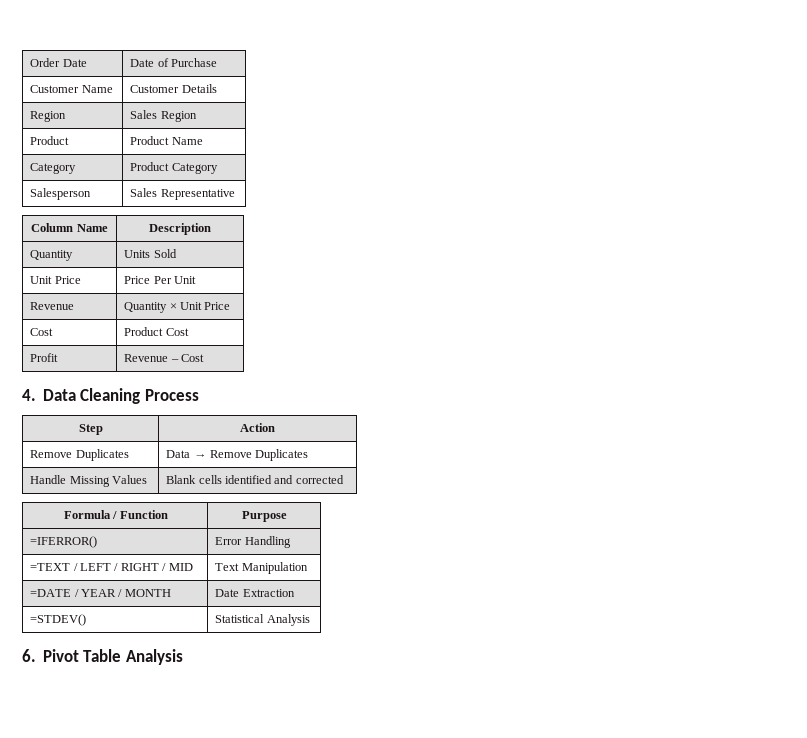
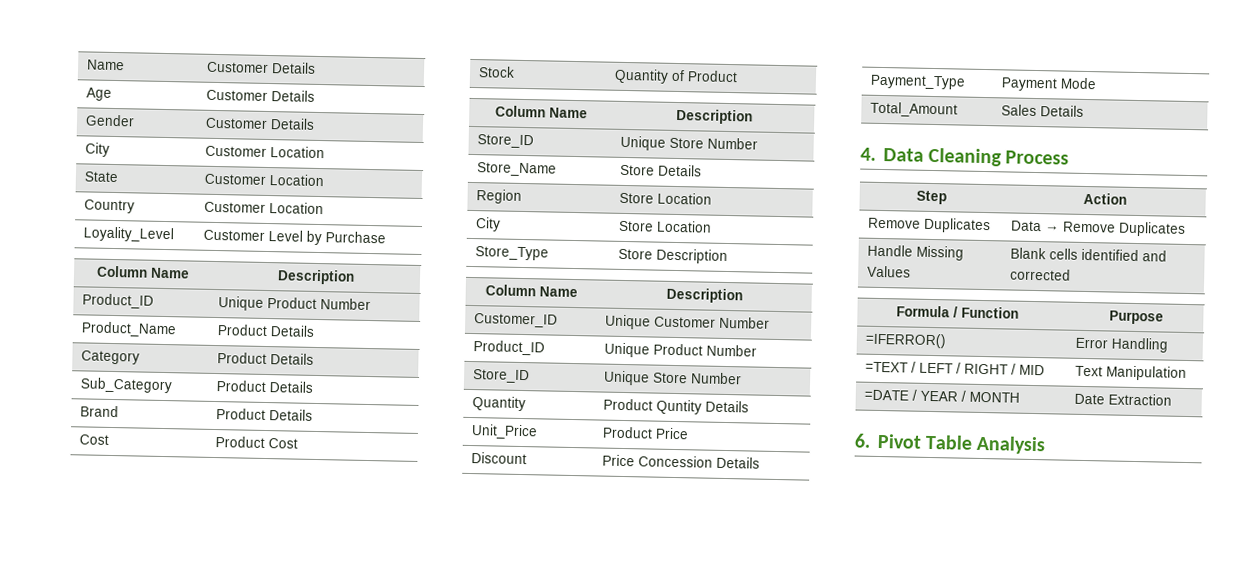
[30,58,87,67] [130,58,218,67] [30,85,113,93] [130,84,217,93] [30,111,67,122] [130,110,197,122] [30,136,70,145] [130,136,203,145] [30,163,77,174] [130,162,218,174] [30,188,92,200] [130,188,235,200] [31,223,108,232] [149,223,211,235] [30,250,74,261] [124,249,177,258] [30,276,81,284] [124,276,197,284] [30,302,75,310] [124,302,231,313] [30,328,54,336] [124,327,189,336] [30,353,59,362] [124,354,205,362] Order Date | Date of Purchase // Customer Name | Customer Details // Region | Sales Region // Product | Product Name // Category | Product Category // Salesperson | Sales Representative // Column Name | Description // Quantity | Units Sold // Unit Price | Price Per Unit // Revenue | Quantity × Unit Price // Cost | Product Cost // Profit | Revenue – Cost -> [86,59,125,71] [205,61,316,74] [85,87,112,101] [205,89,315,102] [84,114,135,127] [204,117,315,130] [84,142,110,157] [204,145,325,159] [83,171,119,183] [203,173,325,187] [83,199,135,214] [203,201,324,215] [82,226,174,243] [202,229,386,246] [95,265,190,279] [276,269,355,285] [81,293,154,309] [217,296,371,311] [80,321,177,338] [216,324,315,337] [80,350,140,365] [216,352,314,365] [79,377,172,394] [215,380,313,393] [79,405,119,418] [215,408,313,421] [78,434,109,445] [214,436,298,449] [477,66,515,78] [613,68,738,84] [495,105,588,119] [675,108,753,125] [476,134,534,149] [619,135,758,151] [476,162,557,177] [619,164,702,177] [475,189,522,204] [618,192,712,205] [474,217,501,232] [617,220,712,233] [474,246,549,261] [617,248,728,264] [485,284,578,298] [666,287,743,304] [473,313,558,328] [604,314,770,330] [472,340,545,356] [603,342,757,358] [471,369,530,384] [602,370,742,386] [471,396,526,412] [602,398,749,415] [470,424,538,440] [601,426,689,440] [470,452,527,465] [601,454,760,469] [869,74,966,90] [1000,77,1097,92] [869,101,958,118] [1000,104,1084,117] Name | Customer Details // Age | Customer Details // Gender | Customer Details // City | Customer Location // State | Customer Location // Country | Customer Location // Loyality_Level | Customer Level by Purchase // Column Name | Description // Product_ID | Unique Product Number // Product_Name | Product Details // Category | Product Details // Sub_Category | Product Details // Brand | Product Details // Cost | Product Cost // Stock | Quantity of Product // Column Name | Description // Store_ID | Unique Store Number // Store_Name | Store Details // Region | Store Location // City | Store Location // Store_Type | Store Description // Column Name | Description // Customer_ID | Unique Customer Number // Product_ID | Unique Product Number // Store_ID | Unique Store Number // Quantity | Product Quntity Details // Unit_Price | Product Price // Discount | Price Concession Details // Payment_Type | Payment Mode // Total_Amount | Sales Details
[30,614,87,626] [215,614,310,626] // =STDEV() | Statistical Analysis -> (1172, 399) none

